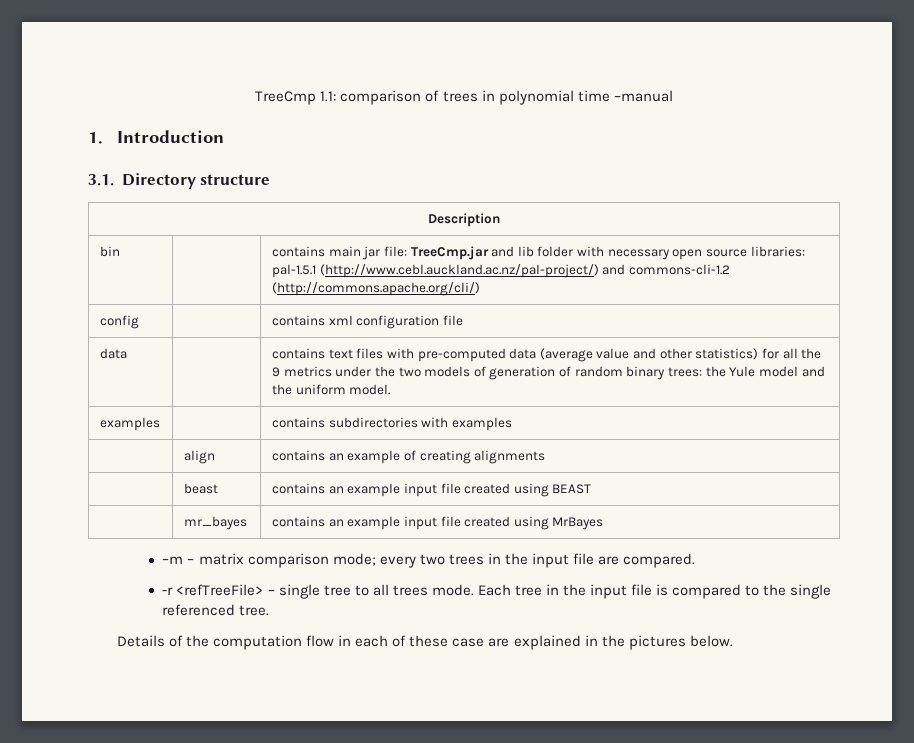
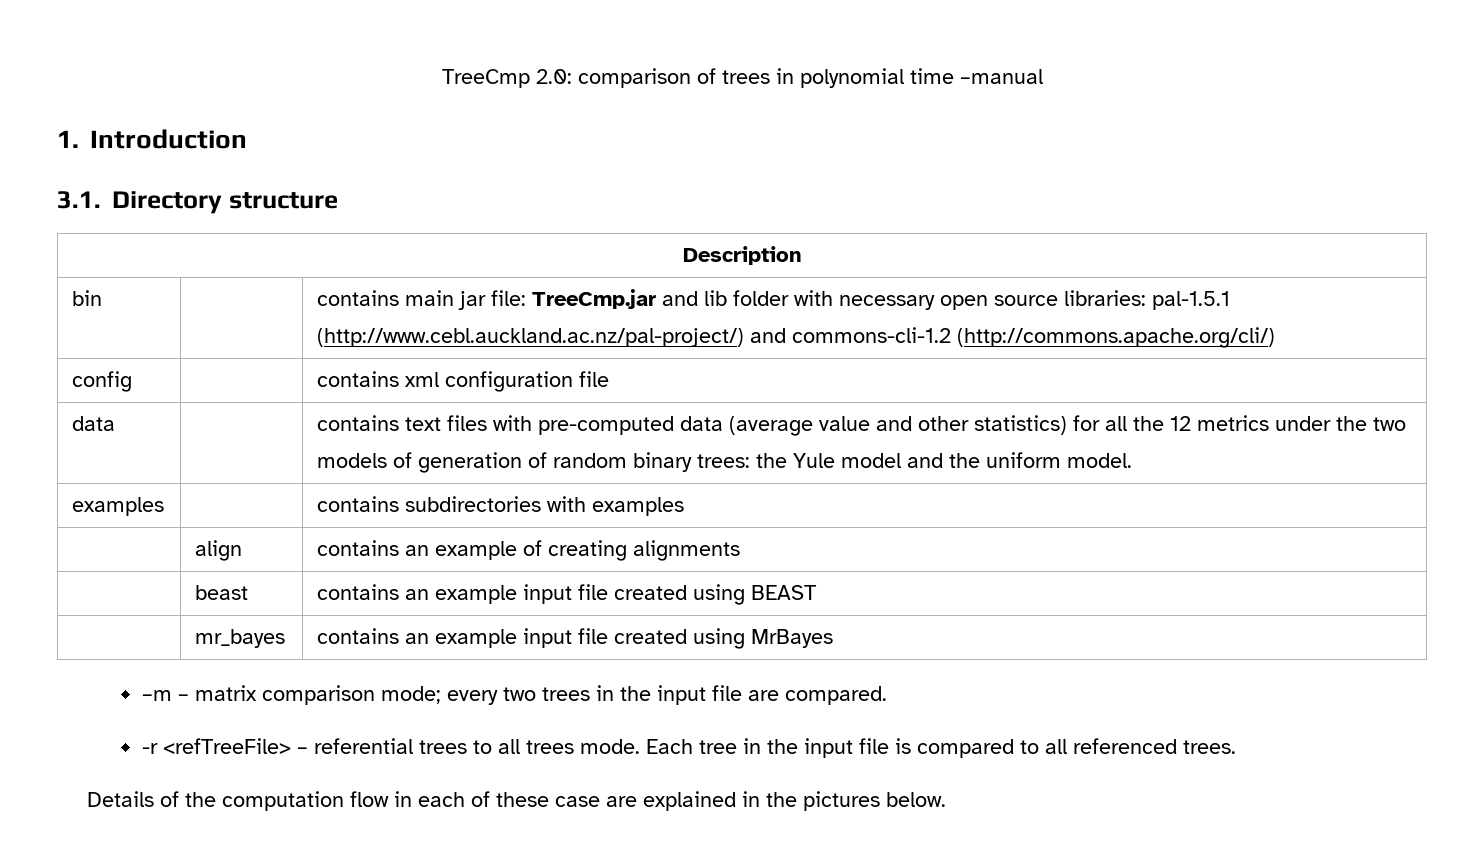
[320,91,337,102] 1.1: -> [535,69,572,84] 2.0:
[271,367,280,377] 9 -> [1170,416,1192,431] 12
[278,584,351,599] single tree -> [314,738,468,754] referential trees
[763,584,832,599] [162,604,270,616] the single referenced tree. -> [1045,738,1237,754] all referenced trees.

